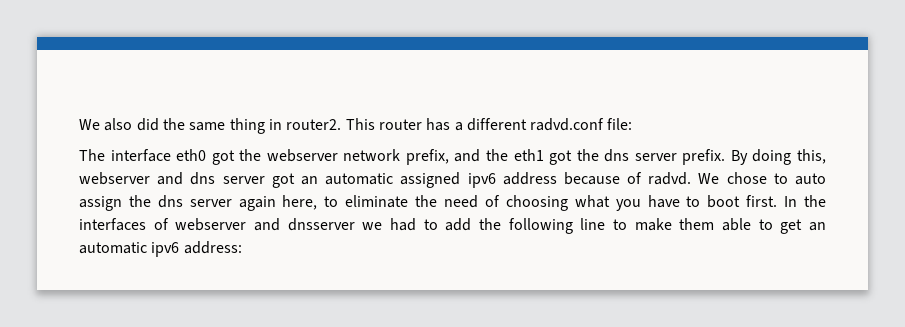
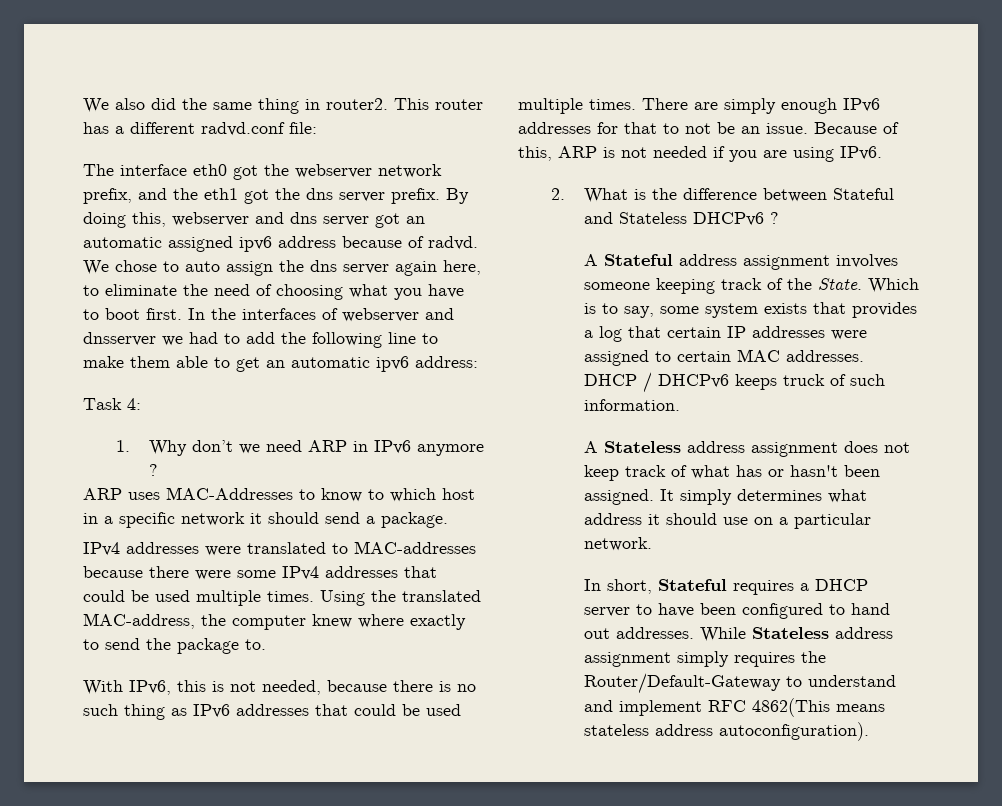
(242, 247) none -> [83,398,141,410] [115,440,484,456] [148,464,158,476] [83,487,475,502] [83,512,448,528] [83,541,476,556] [83,566,437,580] [83,590,481,606] [83,613,466,630] [83,638,266,654] [83,680,476,695] [83,704,461,720] [518,98,880,114] [518,122,899,134] [518,146,882,162] [550,188,894,203] [583,212,779,226] [583,254,898,270] [583,278,919,294] [583,302,917,318] [583,326,867,342] [583,349,864,366] [583,372,885,393] [583,399,680,411] [583,441,910,457] [583,465,880,481] [583,489,867,505] [583,513,871,529] [583,537,652,551] [583,579,868,595] [583,603,890,619] [583,627,893,642] [583,651,826,667] [583,673,896,694] [583,698,885,717] [583,722,869,741] // Task 4: // 1. Why don’t we need ARP in IPv6 anymore ? // ARP uses MAC-Addresses to know to which host in a specific network it should send a package. // IPv4 addresses were translated to MAC-addresses because there were some IPv4 addresses that could be used multiple times. Using the translated MAC-address, the computer knew where exactly to send the package to. // With IPv6, this is not needed, because there is no such thing as IPv6 addresses that could be used multiple times. There are simply enough IPv6 addresses for that to not be an issue. Because of this, ARP is not needed if you are using IPv6. // 2. What is the difference between Stateful and Stateless DHCPv6 ? // A Stateful address assignment involves someone keeping track of the State. Which is to say, some system exists that provides a log that certain IP addresses were assigned to certain MAC addresses. DHCP / DHCPv6 keeps truck of such information. // A Stateless address assignment does not keep track of what has or hasn't been assigned. It simply determines what address it should use on a particular network. // In short, Stateful requires a DHCP server to have been configured to hand out addresses. While Stateless address assignment simply requires the Router/Default-Gateway to understand and implement RFC 4862(This means stateless address autoconfiguration).

